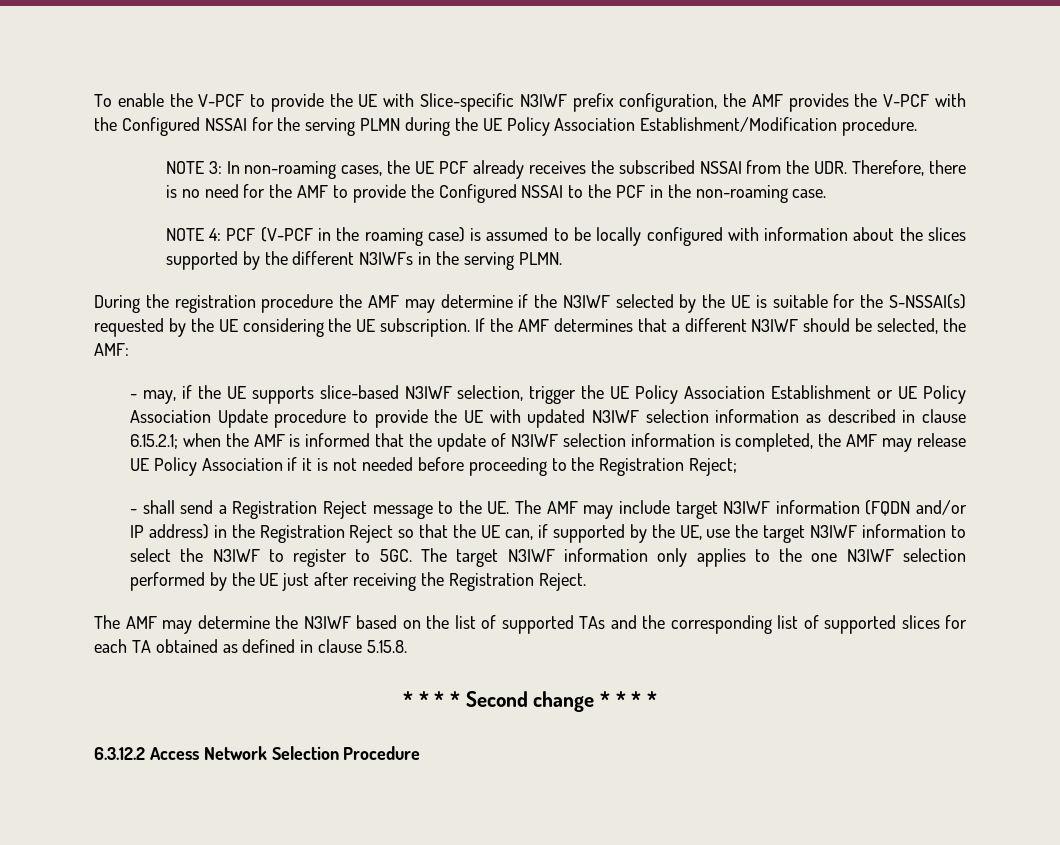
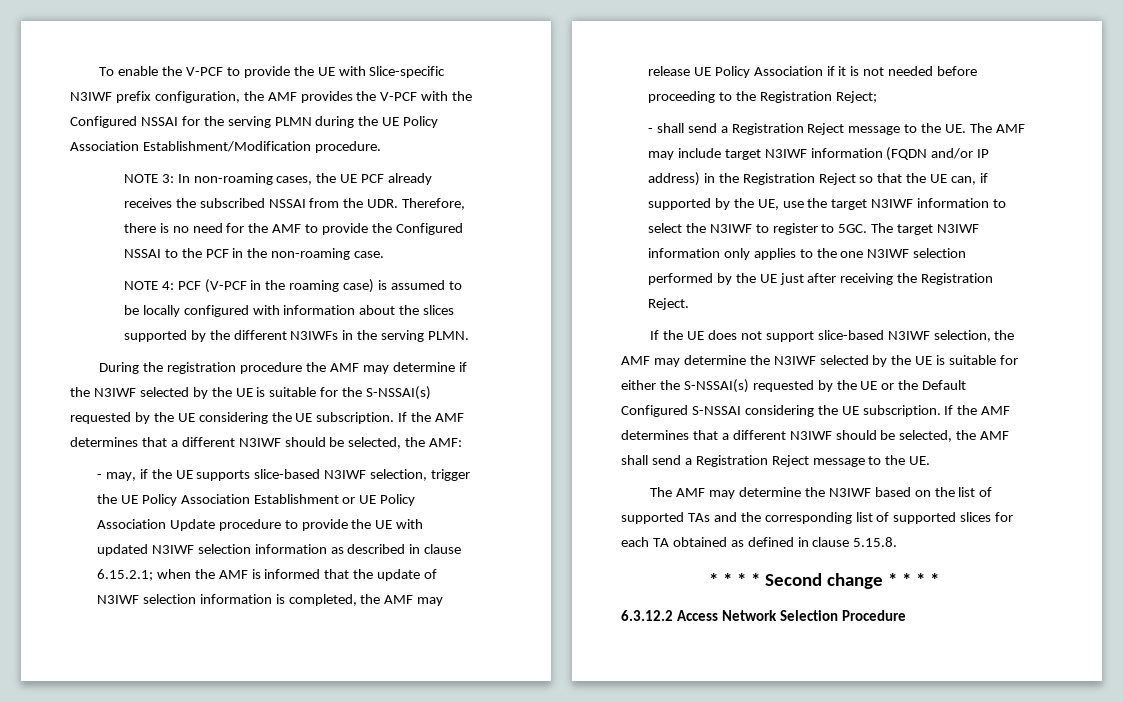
(586, 582) none -> [650,330,1015,342] [621,355,1019,367] [621,379,967,393] [621,405,1011,417] [621,430,1010,442] [621,455,931,467] // If the UE does not support slice-based N3IWF selection, the AMF may determine the N3IWF selected by the UE is suitable for either the S-NSSAI(s) requested by the UE or the Default Configured S-NSSAI considering the UE subscription. If the AMF determines that a different N3IWF should be selected, the AMF shall send a Registration Reject message to the UE.

